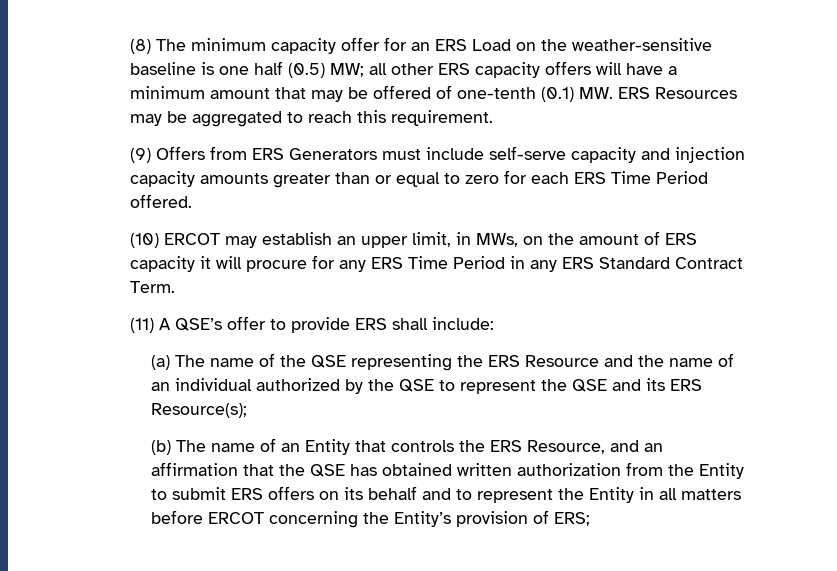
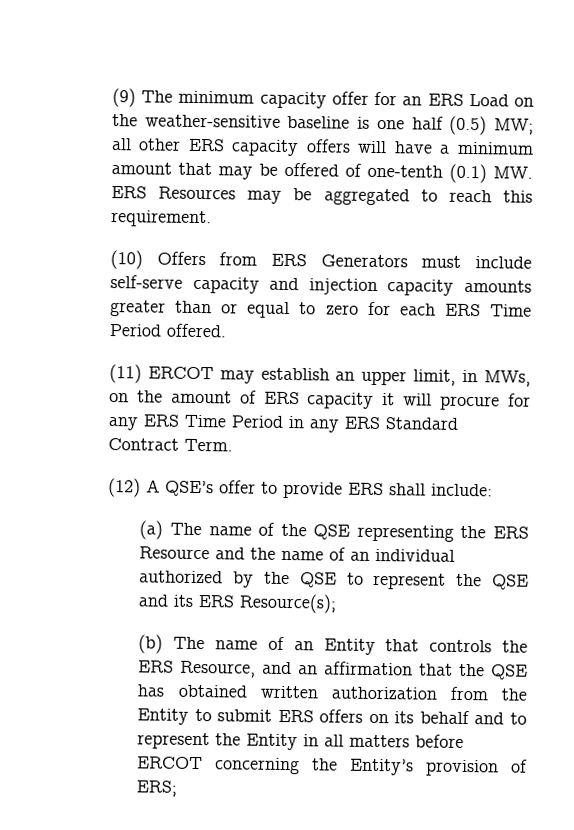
[130,39,152,54] (8) -> [111,88,136,108] (9)
[130,148,152,163] (9) -> [109,250,143,270] (10)
[130,233,160,248] (10) -> [108,364,142,384] (11)
[130,318,155,333] (11) -> [107,477,141,498] (12)

